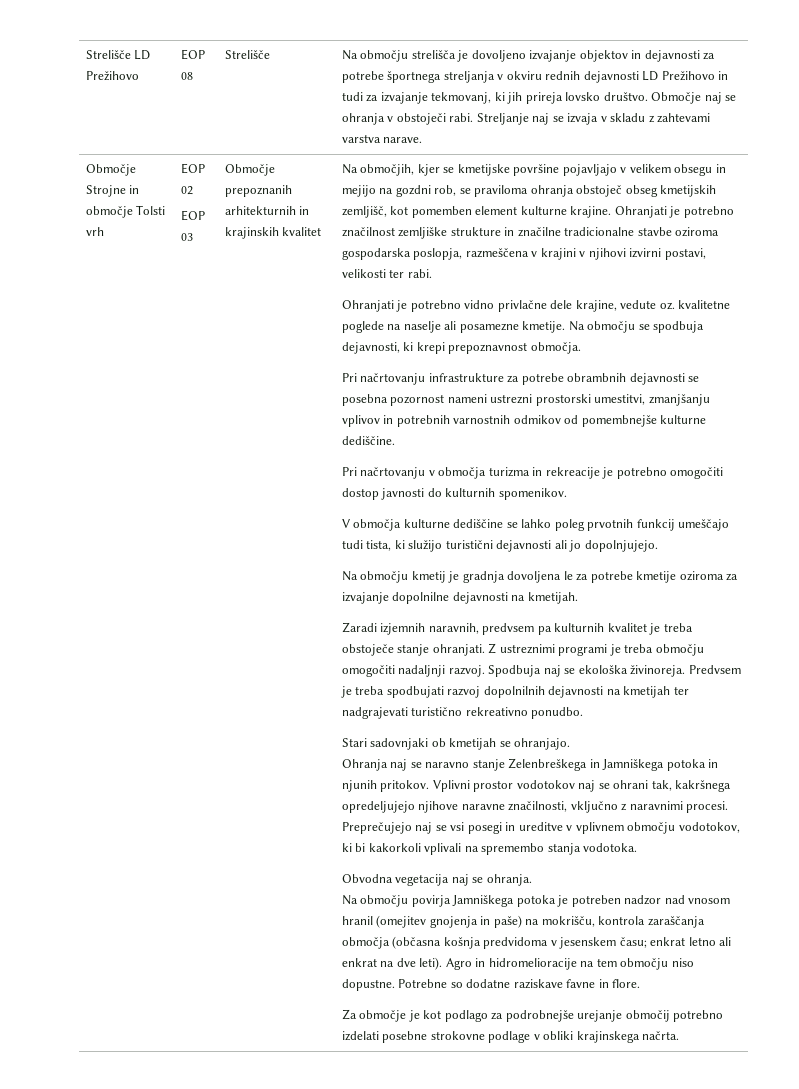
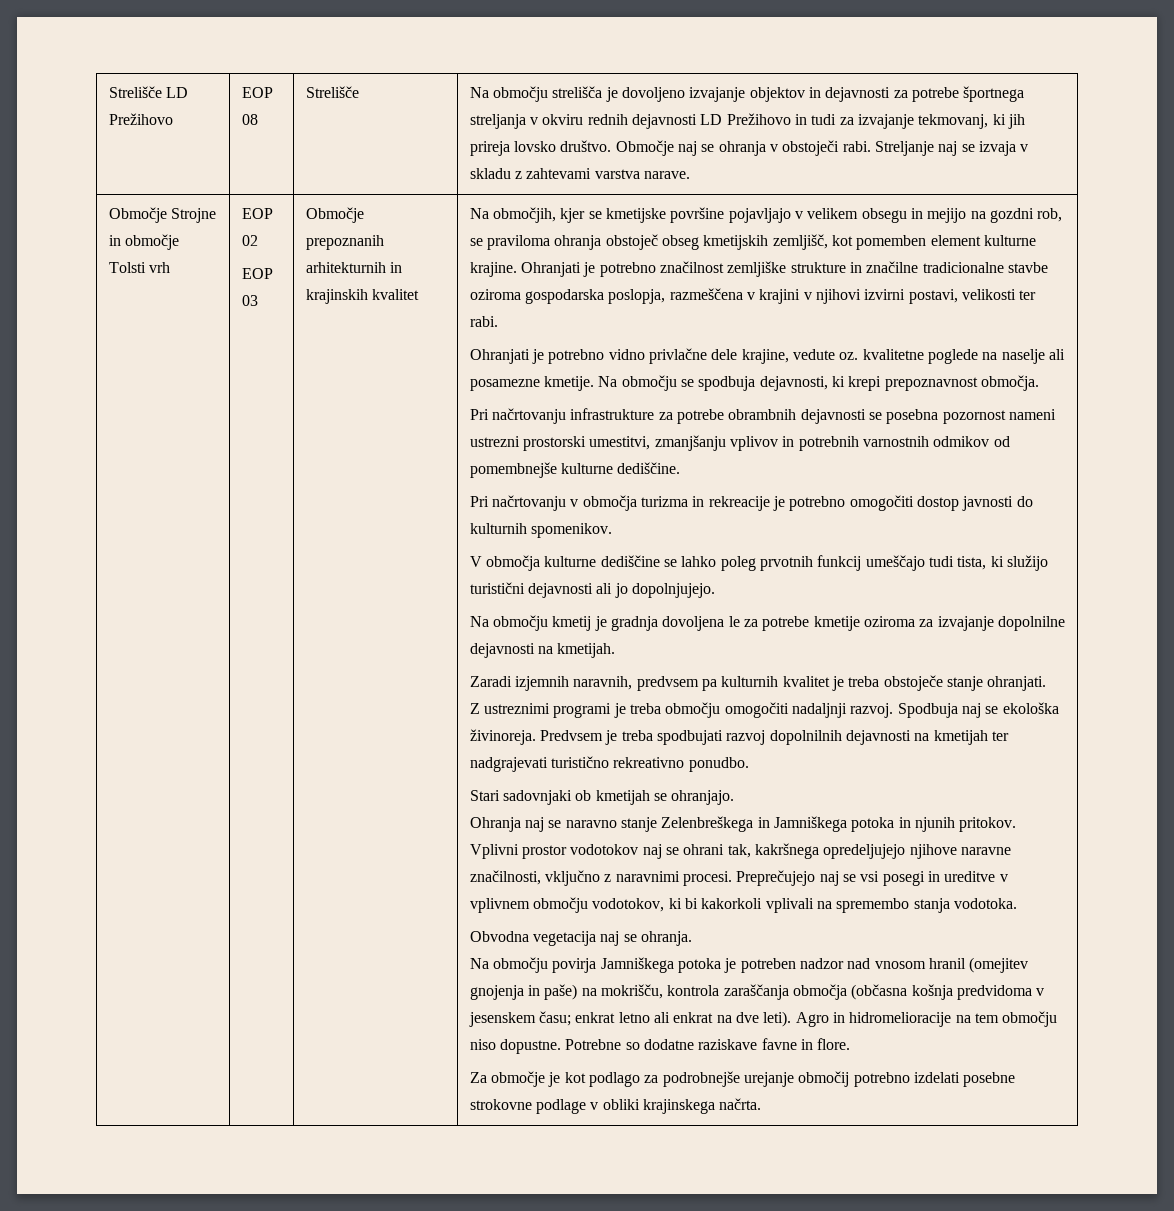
(485, 650) none -> (1047, 683) //

